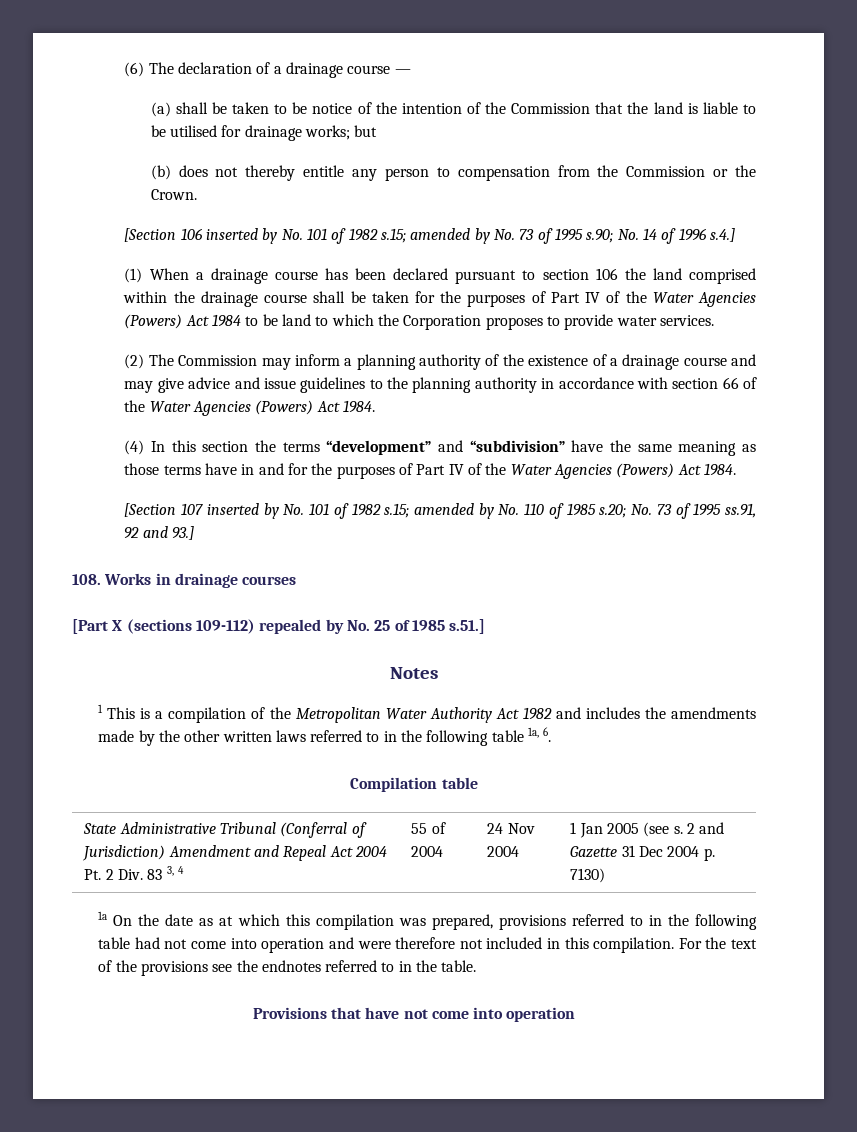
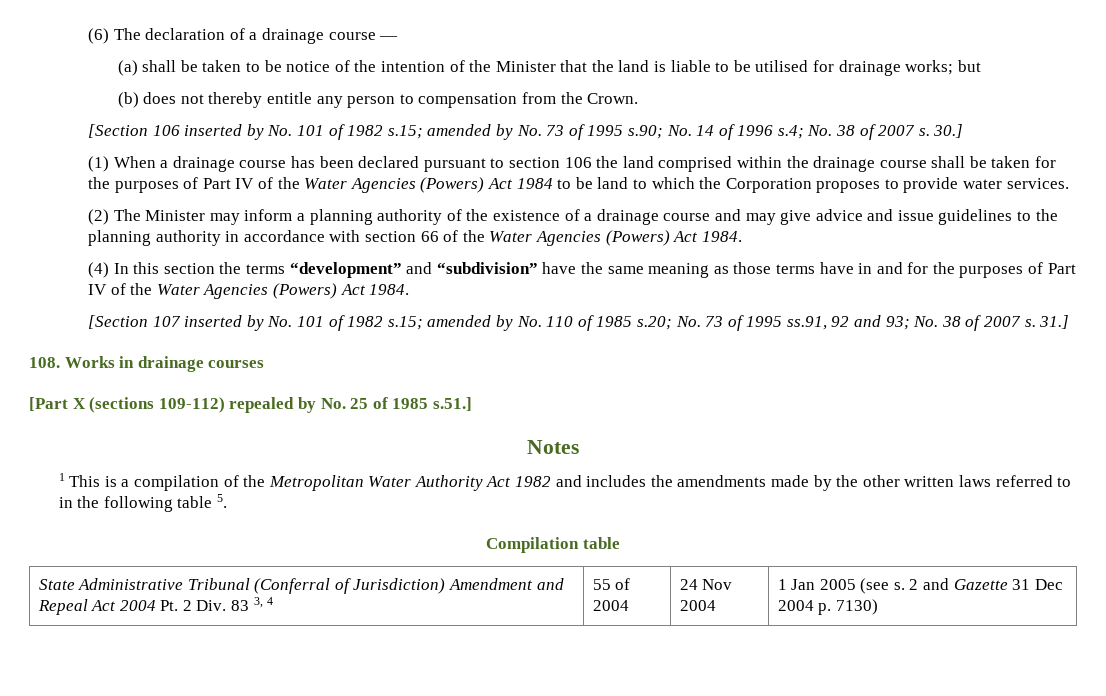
[511,103,591,114] Commission -> [495,61,556,72] Minister
[626,165,756,177] Commission or the -> (583, 98) none
[709,228,735,242] s.4.] -> [777,124,964,140] s.4; No. 38 of 2007 s. 30.]
[178,355,258,366] Commission -> [145,210,206,221] Minister
[172,526,195,540] 93.] -> [885,315,1070,331] 93; No. 38 of 2007 s. 31.]
[528,727,552,742] 1a, 6. -> [216,494,227,508] 5.
[98,911,757,930] [98,937,757,953] [98,960,477,976] [252,1007,576,1022] // 1a On the date as at which this compilation was prepared, provisions referred to in the following table had not come into operation and were therefore not included in this compilation. For the text of the provisions see the endnotes referred to in the table. // Provisions that have not come into operation -> (878, 607) none

